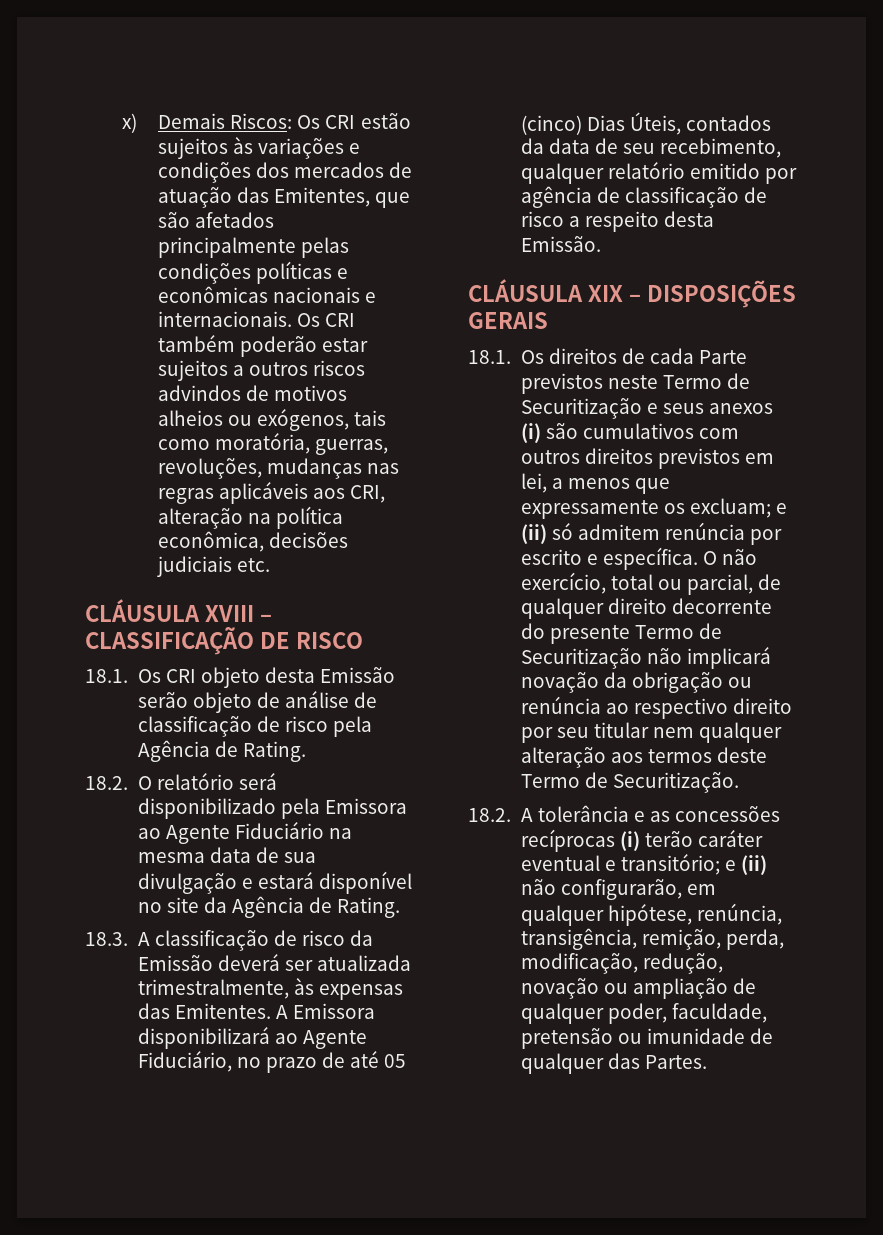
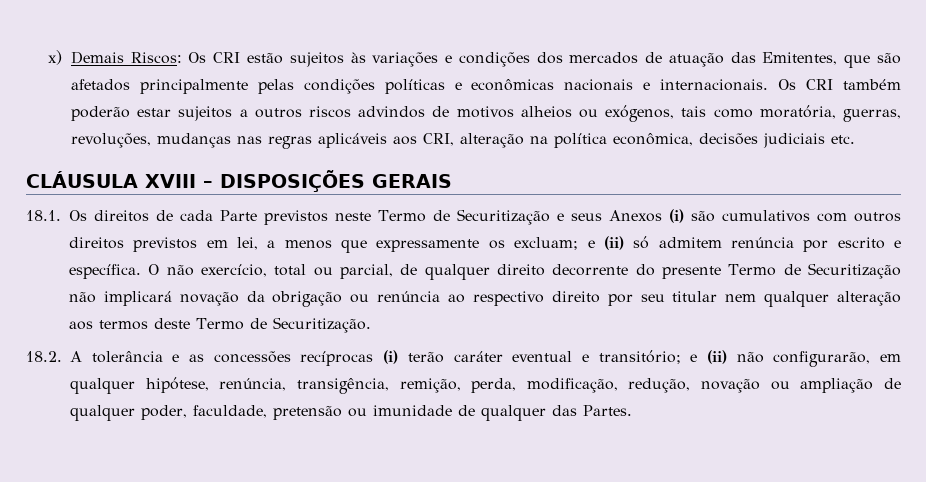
[85,627,363,655] [85,667,396,688] [137,691,378,713] [137,716,372,737] [137,740,306,762] [85,773,277,790] [137,798,407,819] [137,822,352,844] [137,847,316,863] [137,871,412,894] [137,896,401,918] [85,930,374,951] [137,954,411,971] [137,978,403,1000] [137,1003,375,1019] [137,1027,367,1049] [137,1051,407,1073] [520,112,771,135] [520,138,782,158] [520,162,797,184] [520,186,767,208] [520,211,714,232] [520,236,601,252] [468,279,641,302] CLASSIFICAÇÃO DE RISCO // 18.1. Os CRI objeto desta Emissão serão objeto de análise de classificação de risco pela Agência de Rating. // 18.2. O relatório será disponibilizado pela Emissora ao Agente Fiduciário na mesma data de sua divulgação e estará disponível no site da Agência de Rating. // 18.3. A classificação de risco da Emissão deverá ser atualizada trimestralmente, às expensas das Emitentes. A Emissora disponibilizará ao Agente Fiduciário, no prazo de até 05 (cinco) Dias Úteis, contados da data de seu recebimento, qualquer relatório emitido por agência de classificação de risco a respeito desta Emissão. // CLÁUSULA XIX – -> (213, 184) none
[708,403,773,414] anexos -> [608,210,662,222] Anexos

